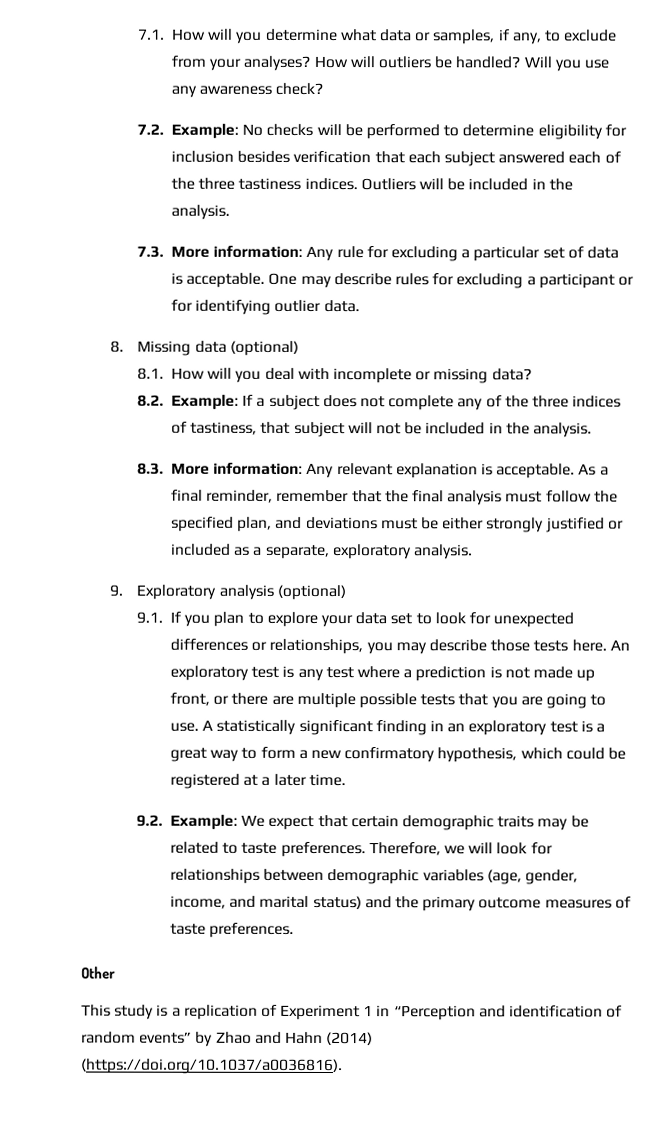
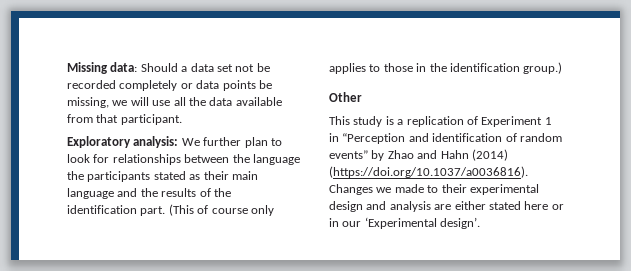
[138,28,618,45] [171,55,609,72] [171,82,324,98] [137,123,627,140] [171,150,621,167] [171,177,573,191] [171,204,231,220] [137,245,619,262] [171,272,634,289] [171,299,360,315] [109,340,299,356] [137,367,532,384] [137,394,622,411] [171,421,592,438] [137,462,609,479] [171,489,618,506] [171,516,624,533] [171,543,474,560] [108,584,346,601] [136,611,575,628] [170,638,630,655] [170,665,596,682] [170,692,607,709] [170,719,605,736] [170,746,626,763] [170,773,346,789] [136,814,589,831] [170,841,553,858] [170,868,579,885] [170,895,631,912] [170,922,295,938] 7.1. How will you determine what data or samples, if any, to exclude from your analyses? How will outliers be handled? Will you use any awareness check? // 7.2. Example: No checks will be performed to determine eligibility for inclusion besides verification that each subject answered each of the three tastiness indices. Outliers will be included in the analysis. // 7.3. More information: Any rule for excluding a particular set of data is acceptable. One may describe rules for excluding a participant or for identifying outlier data. // 8. Missing data (optional) // 8.1. How will you deal with incomplete or missing data? // 8.2. Example: If a subject does not complete any of the three indices of tastiness, that subject will not be included in the analysis. // 8.3. More information: Any relevant explanation is acceptable. As a final reminder, remember that the final analysis must follow the specified plan, and deviations must be either strongly justified or included as a separate, exploratory analysis. // 9. Exploratory analysis (optional) // 9.1. If you plan to explore your data set to look for unexpected differences or relationships, you may describe those tests here. An exploratory test is any test where a prediction is not made up front, or there are multiple possible tests that you are going to use. A statistically significant finding in an exploratory test is a great way to form a new confirmatory hypothesis, which could be registered at a later time. // 9.2. Example: We expect that certain demographic traits may be related to taste preferences. Therefore, we will look for relationships between demographic variables (age, gender, income, and marital status) and the primary outcome measures of taste preferences. -> [67,62,270,74] [67,80,272,91] [67,97,282,108] [67,114,182,125] [67,136,282,148] [67,154,300,165] [67,171,258,182] [67,188,231,199] [67,204,274,216] [329,62,563,74] Missing data: Should a data set not be recorded completely or data points be missing, we will use all the data available from that participant. // Exploratory analysis: We further plan to look for relationships between the language the participants stated as their main language and the results of the identification part. (This of course only applies to those in the identification group.)
(343, 1066) none -> [329,184,539,195] [329,201,564,212] [329,217,481,229] Changes we made to their experimental design and analysis are either stated here or in our ‘Experimental design’.

